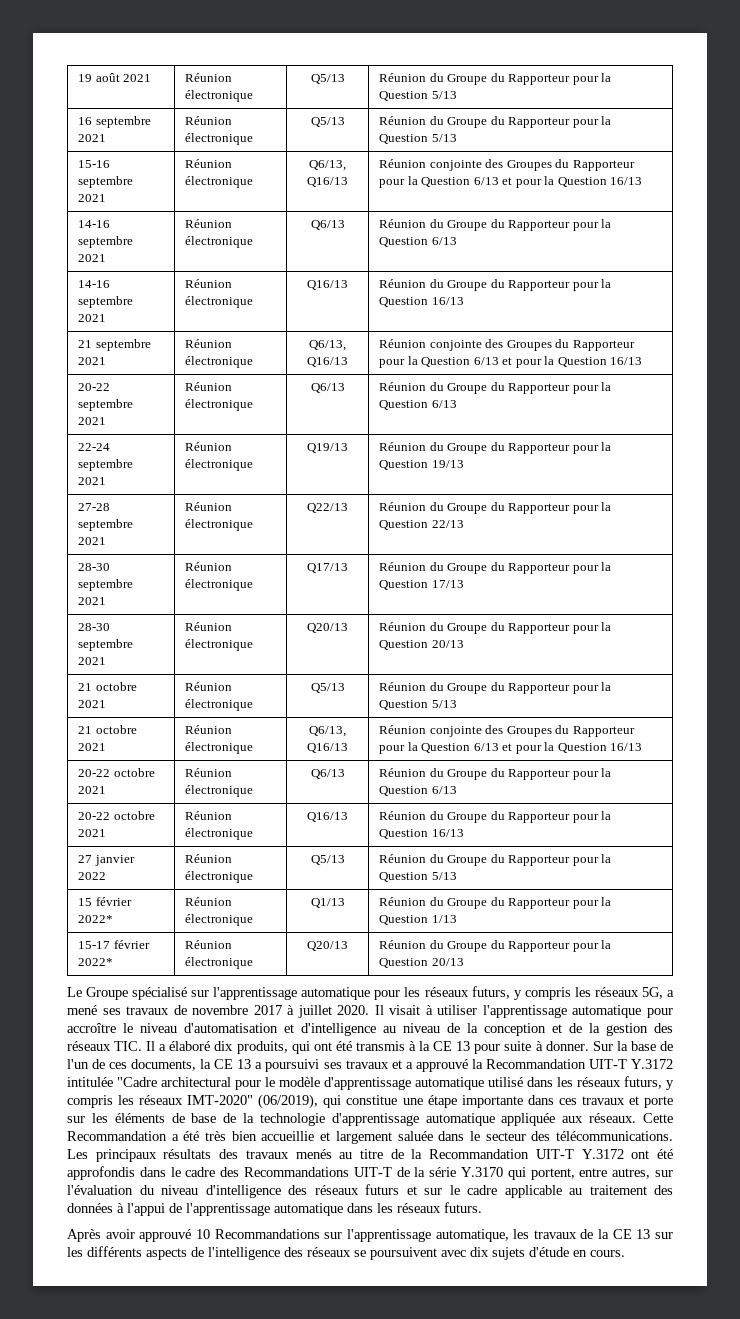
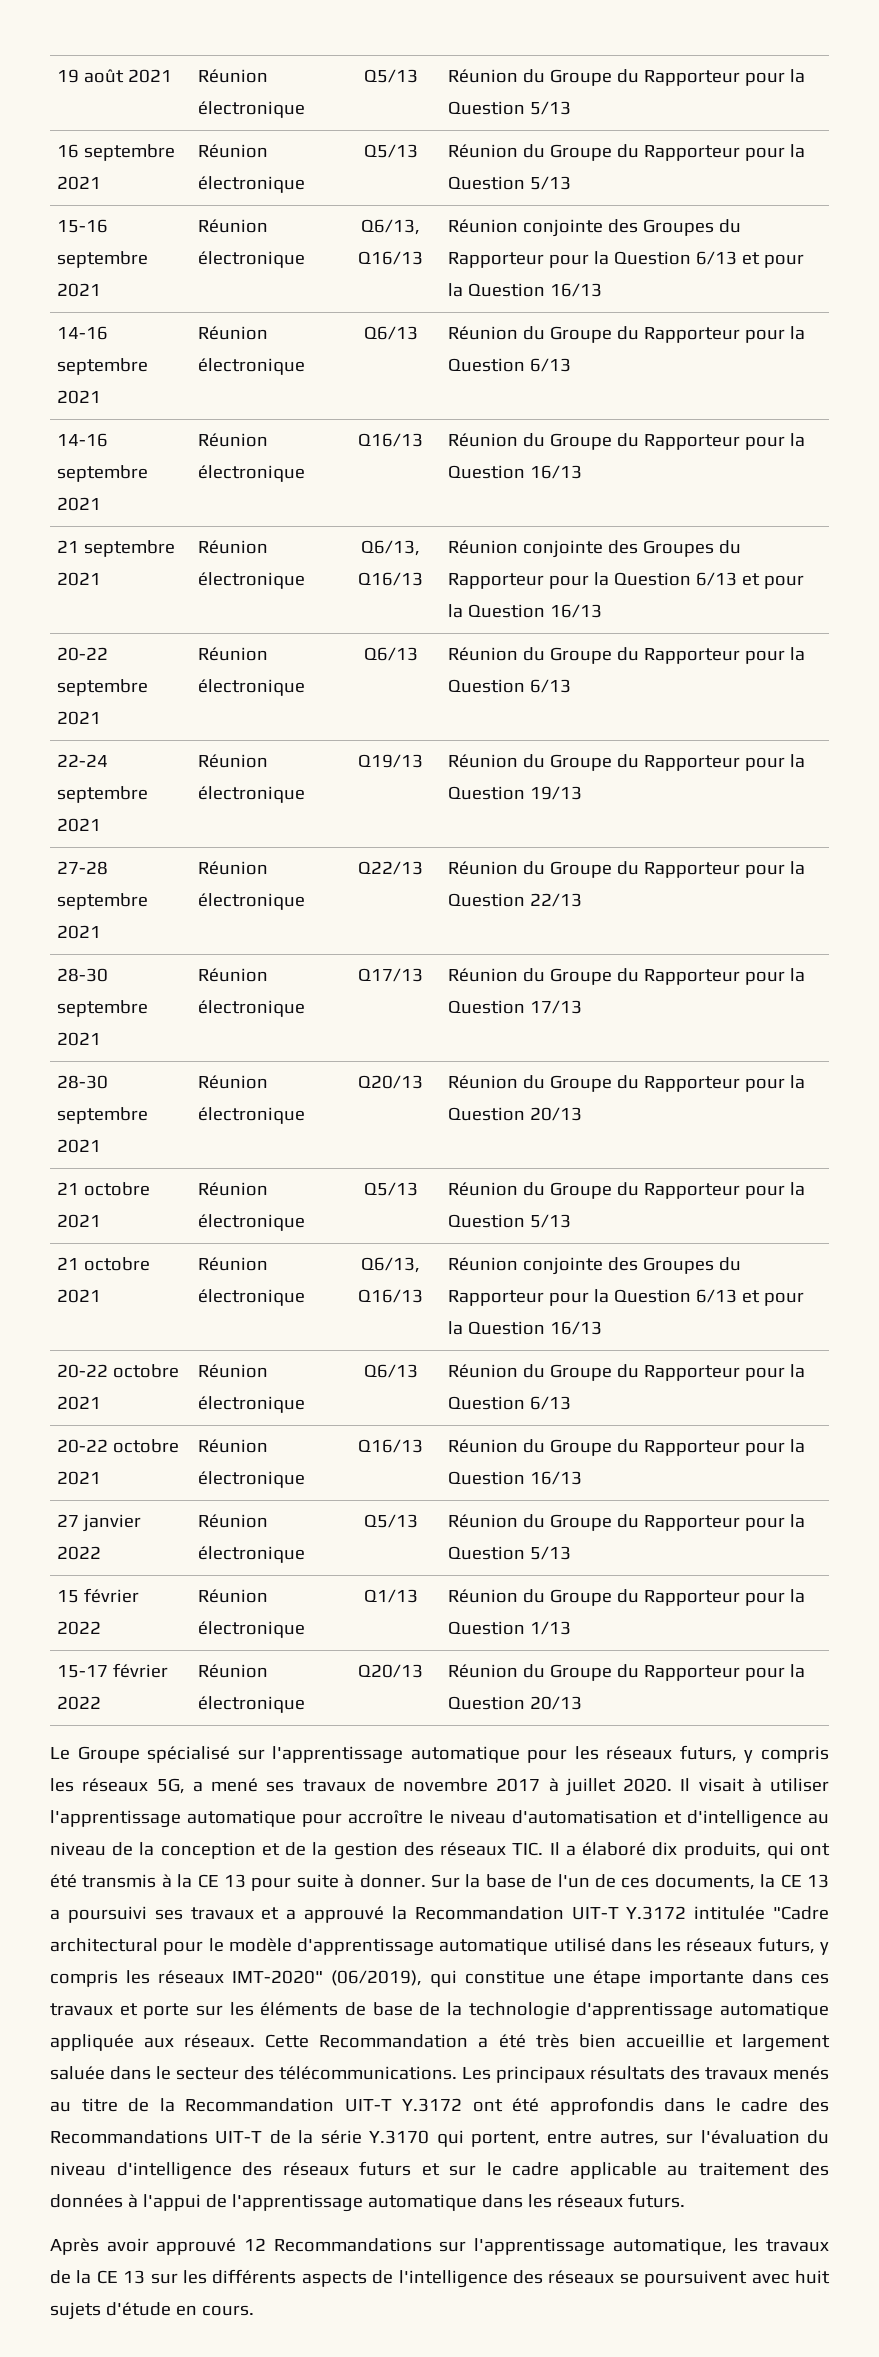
[78,915,114,923] 2022* -> [57,1621,102,1635] 2022
[78,958,114,966] 2022* -> [57,1696,102,1710] 2022
[195,1229,210,1239] 10 -> [243,2238,266,2251] 12
[470,1247,489,1257] dix -> [794,2270,830,2284] huit

